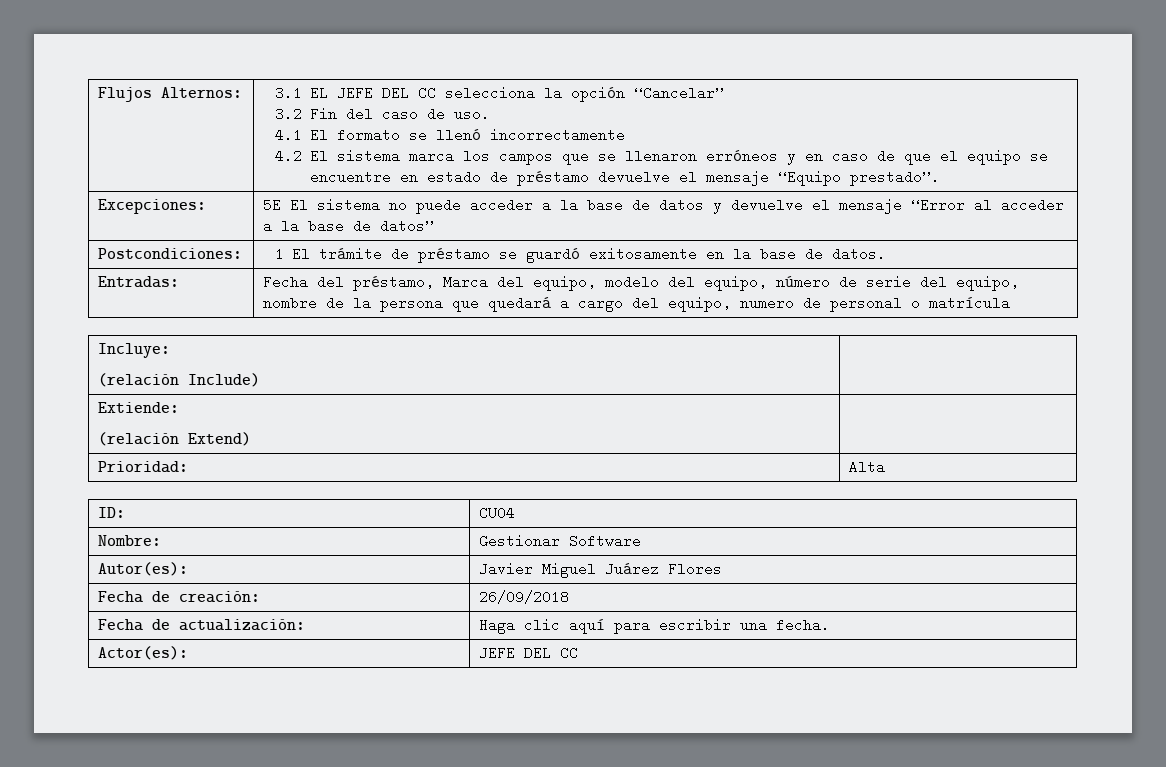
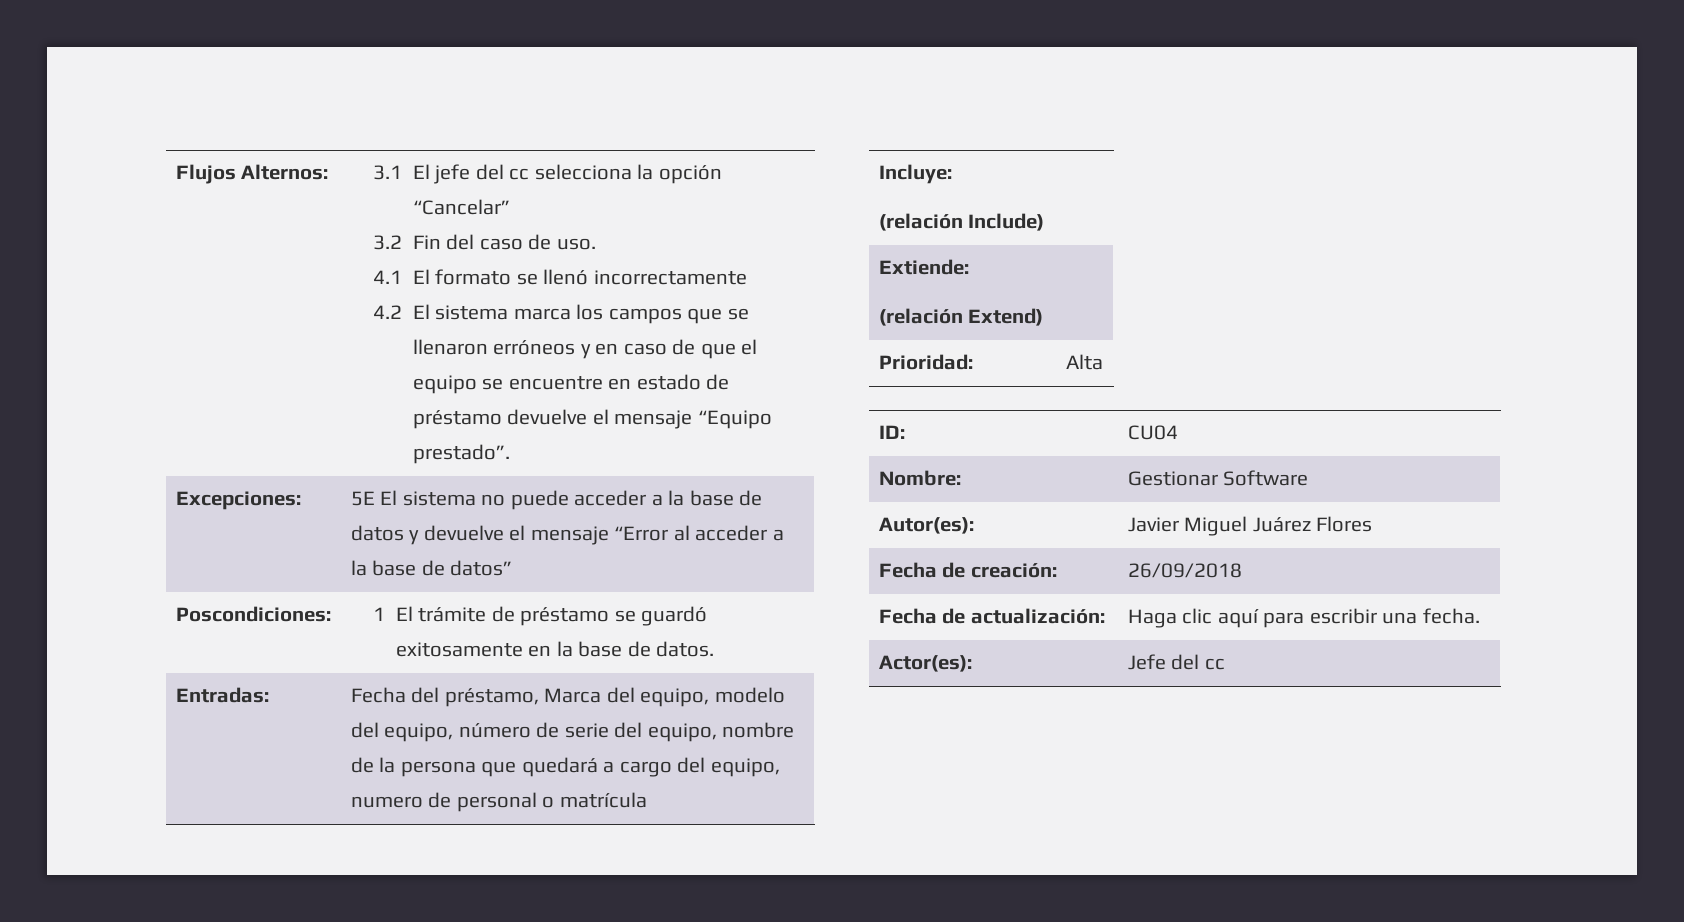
[310,86,437,100] EL JEFE DEL CC -> [412,164,530,184] El jefe del cc
[98,248,243,259] Postcondiciones: -> [175,606,331,622] Poscondiciones:
[479,646,579,660] JEFE DEL CC -> [1127,654,1225,670] Jefe del cc

